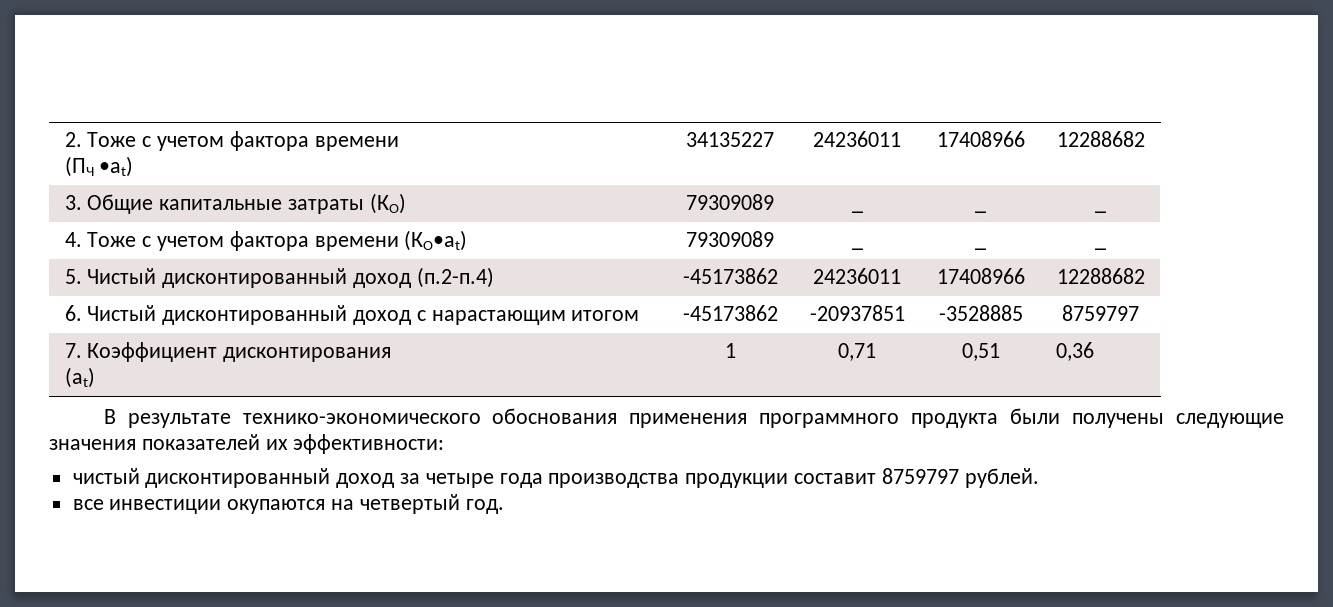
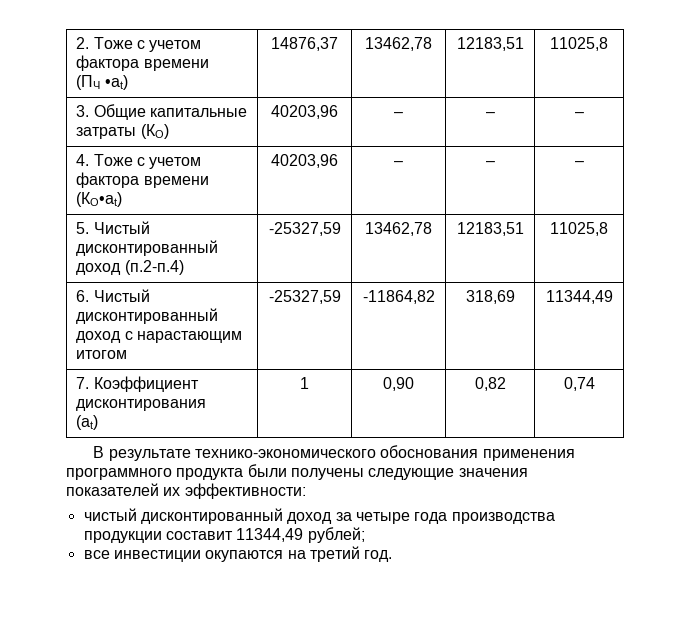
[686,132,774,147] [813,131,901,147] [936,131,1025,147] [1056,131,1145,147] 34135227 | 24236011 | 17408966 | 12288682 -> [271,37,338,51] [365,37,432,51] [456,37,524,51] [550,37,608,51] 14876,37 | 13462,78 | 12183,51 | 11025,8
[686,194,774,210] [851,210,863,213] [975,210,986,213] [1095,210,1106,213] 79309089 | _ | _ | _ -> [271,105,338,119] [394,112,403,117] [485,112,495,117] [574,112,584,117] 40203,96 | – | – | –
[686,231,774,247] [851,247,863,250] [975,247,986,250] [1095,247,1106,250] 79309089 | _ | _ | _ -> [271,154,338,168] [394,161,403,166] [485,161,495,166] [574,161,584,166] 40203,96 | – | – | –
[682,268,778,284] [813,268,901,284] [936,268,1025,284] [1056,268,1145,284] -45173862 | 24236011 | 17408966 | 12288682 -> [268,222,341,236] [365,222,432,236] [456,222,524,236] [550,222,608,236] -25327,59 | 13462,78 | 12183,51 | 11025,8
[682,305,778,321] [809,305,905,321] [938,305,1023,321] [1062,305,1139,321] -45173862 | -20937851 | -3528885 | 8759797 -> [268,290,341,304] [362,290,435,304] [465,290,515,304] [545,290,613,304] -25327,59 | -11864,82 | 318,69 | 11344,49
[838,343,876,361] [961,343,1000,361] [1055,342,1094,361] 0,71 | 0,51 | 0,36 -> [383,377,414,391] [474,377,506,391] [563,377,595,391] 0,90 | 0,82 | 0,74
[881,468,1039,488] 8759797 рублей. -> [236,527,365,543] 11344,49 рублей;
[359,494,460,514] четвертый -> [309,546,360,562] третий

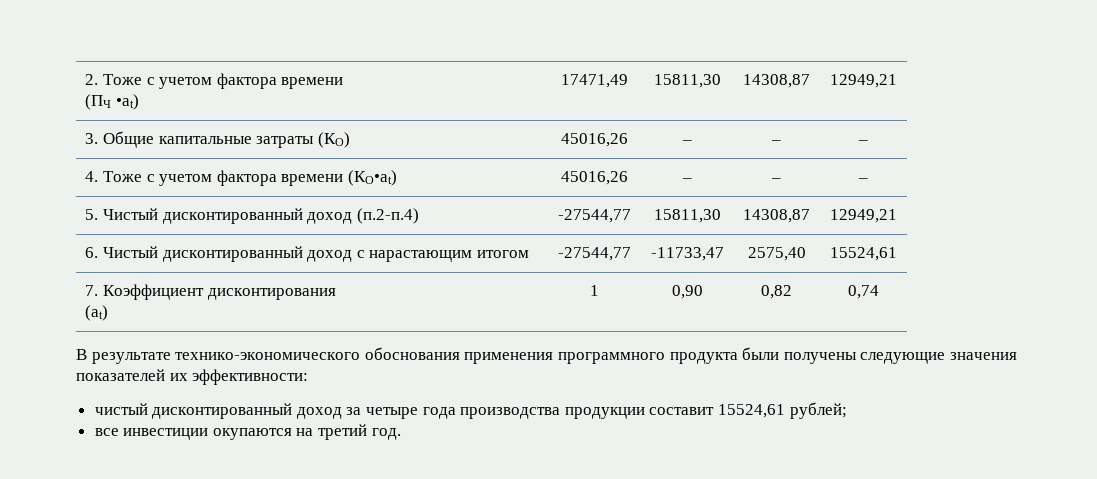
[271,37,338,51] [365,37,432,51] [456,37,524,51] [550,37,608,51] 14876,37 | 13462,78 | 12183,51 | 11025,8 -> [560,74,628,88] [653,74,721,88] [743,74,810,88] [829,74,897,88] 17471,49 | 15811,30 | 14308,87 | 12949,21
[271,105,338,119] 40203,96 -> [560,133,628,147] 45016,26
[271,154,338,168] 40203,96 -> [560,171,628,185] 45016,26
[268,222,341,236] [365,222,432,236] [456,222,524,236] [550,222,608,236] -25327,59 | 13462,78 | 12183,51 | 11025,8 -> [557,209,631,223] [653,209,721,223] [743,209,810,223] [829,209,897,223] -27544,77 | 15811,30 | 14308,87 | 12949,21
[268,290,341,304] [362,290,435,304] [465,290,515,304] [545,290,613,304] -25327,59 | -11864,82 | 318,69 | 11344,49 -> [557,247,631,261] [650,247,724,261] [747,247,806,261] [829,247,897,261] -27544,77 | -11733,47 | 2575,40 | 15524,61
[236,528,304,542] 11344,49 -> [718,404,786,418] 15524,61

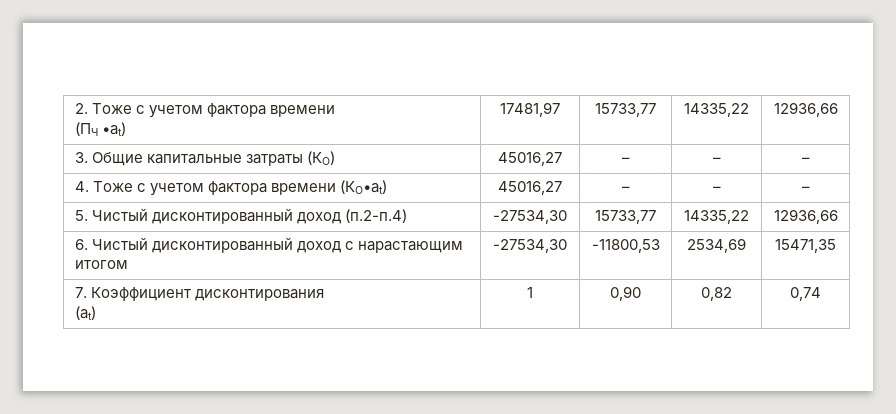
[560,74,628,88] [653,74,721,88] [743,74,810,88] [829,74,897,88] 17471,49 | 15811,30 | 14308,87 | 12949,21 -> [500,102,560,117] [595,103,656,117] [684,103,749,117] [773,102,838,117] 17481,97 | 15733,77 | 14335,22 | 12936,66
[560,133,628,147] 45016,26 -> [498,152,562,166] 45016,27
[560,171,628,185] 45016,26 -> [498,181,562,195] 45016,27
[557,209,631,223] [653,209,721,223] [743,209,810,223] [829,209,897,223] -27544,77 | 15811,30 | 14308,87 | 12949,21 -> [493,210,567,224] [595,210,656,224] [684,210,749,224] [773,209,838,224] -27534,30 | 15733,77 | 14335,22 | 12936,66
[557,247,631,261] [650,247,724,261] [747,247,806,261] [829,247,897,261] -27544,77 | -11733,47 | 2575,40 | 15524,61 -> [493,239,567,253] [591,239,660,253] [687,238,746,253] [775,239,836,253] -27534,30 | -11800,53 | 2534,69 | 15471,35
[76,347,1017,364] [76,369,309,385] [94,402,847,419] [94,424,401,440] // В результате технико-экономического обоснования применения программного продукта были получены следующие значения показателей их эффективности: // чистый дисконтированный доход за четыре года производства продукции составит 15524,61 рублей; // все инвестиции окупаются на третий год. -> (821, 294) none

